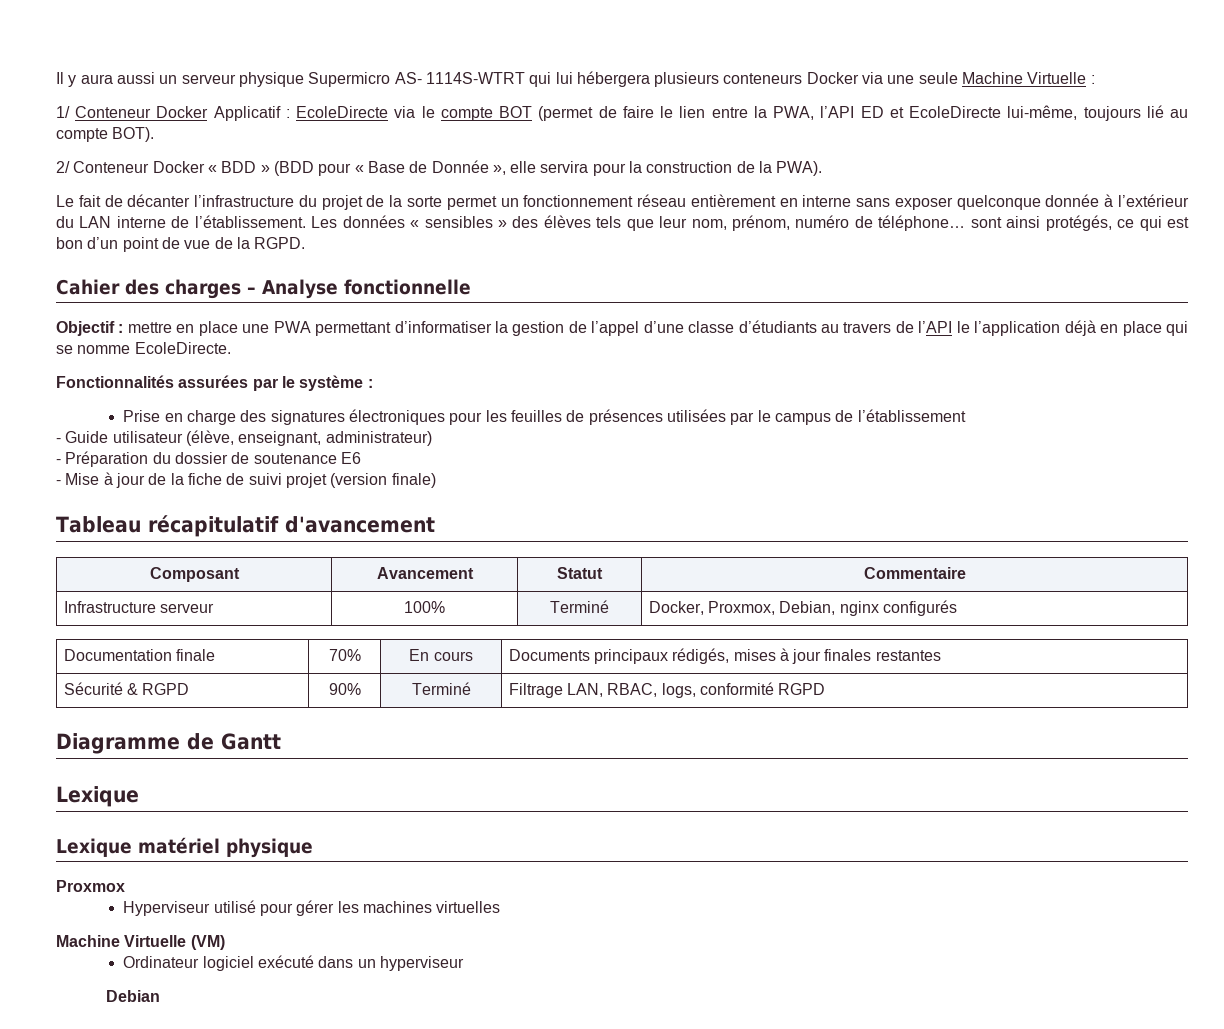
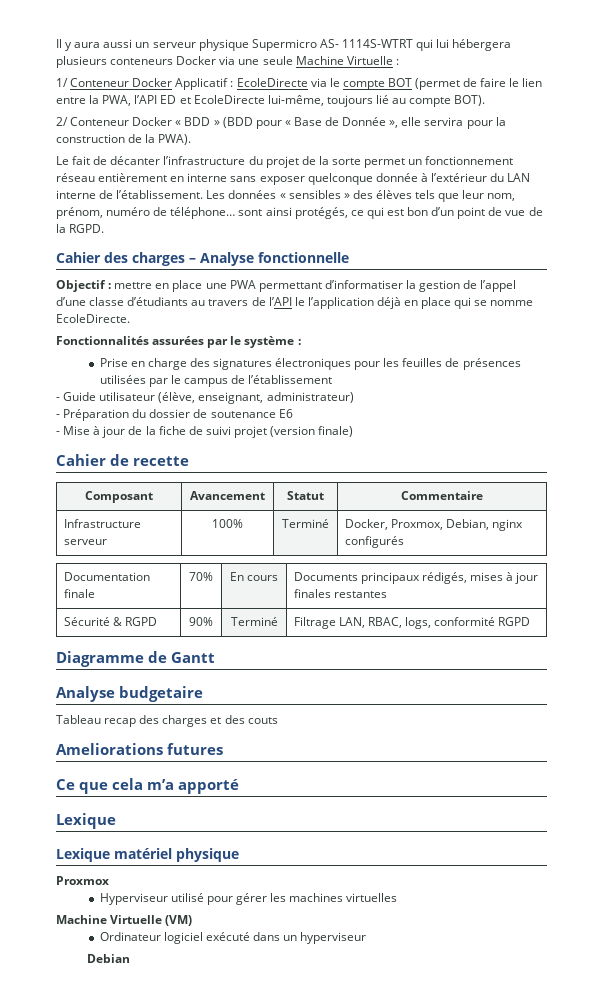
[56,515,435,537] Tableau récapitulatif d'avancement -> [56,454,189,466] Cahier de recette
(281, 741) none -> [56,686,203,702] [56,715,278,727] [56,743,223,755] [56,778,239,794] // Analyse budgetaire // Tableau recap des charges et des couts // Ameliorations futures // Ce que cela m’a apporté

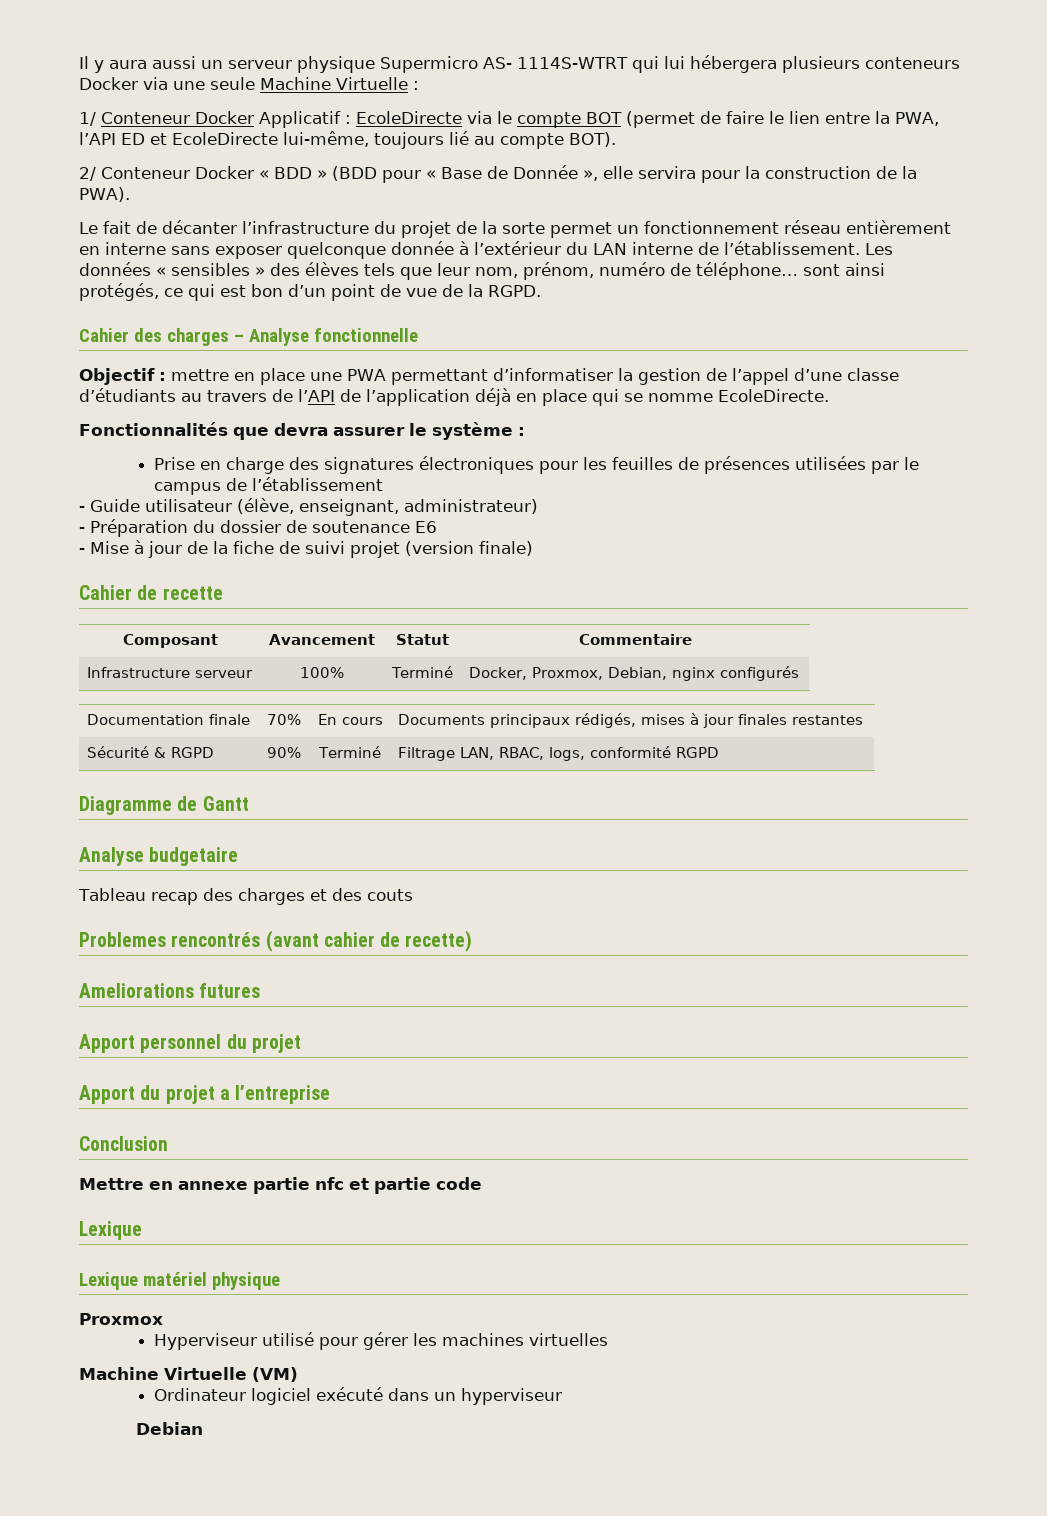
[294,297,305,306] le -> [340,389,361,402] de
[152,336,229,348] assurées par -> [233,423,405,440] que devra assurer
[56,743,223,755] [56,778,239,794] Ameliorations futures // Ce que cela m’a apporté -> [79,930,473,952] [79,983,261,998] [79,1034,301,1053] [79,1085,331,1104] [79,1136,168,1151] [79,1177,482,1194] Problemes rencontrés (avant cahier de recette) // Ameliorations futures // Apport personnel du projet // Apport du projet a l’entreprise // Conclusion // Mettre en annexe partie nfc et partie code

